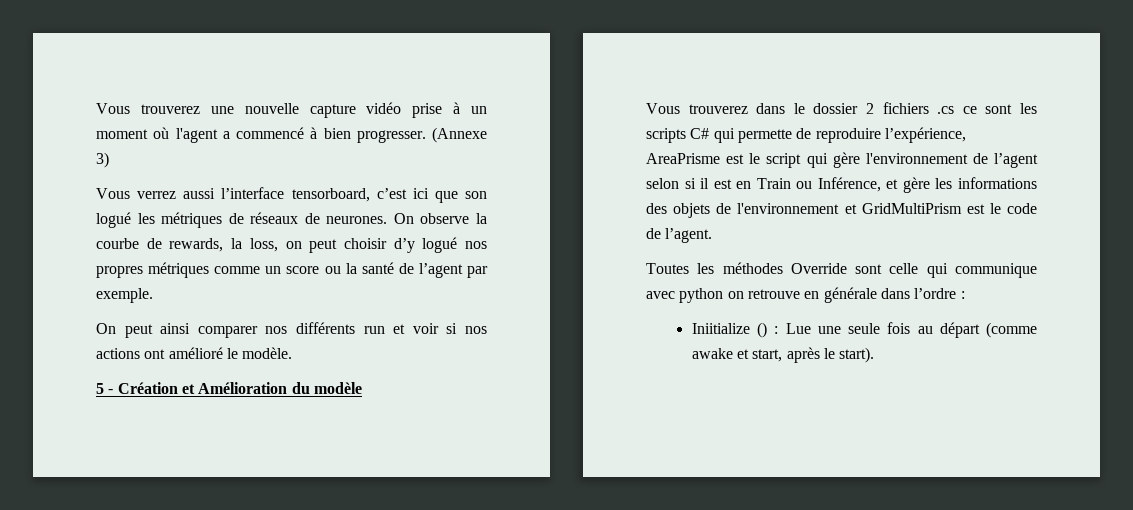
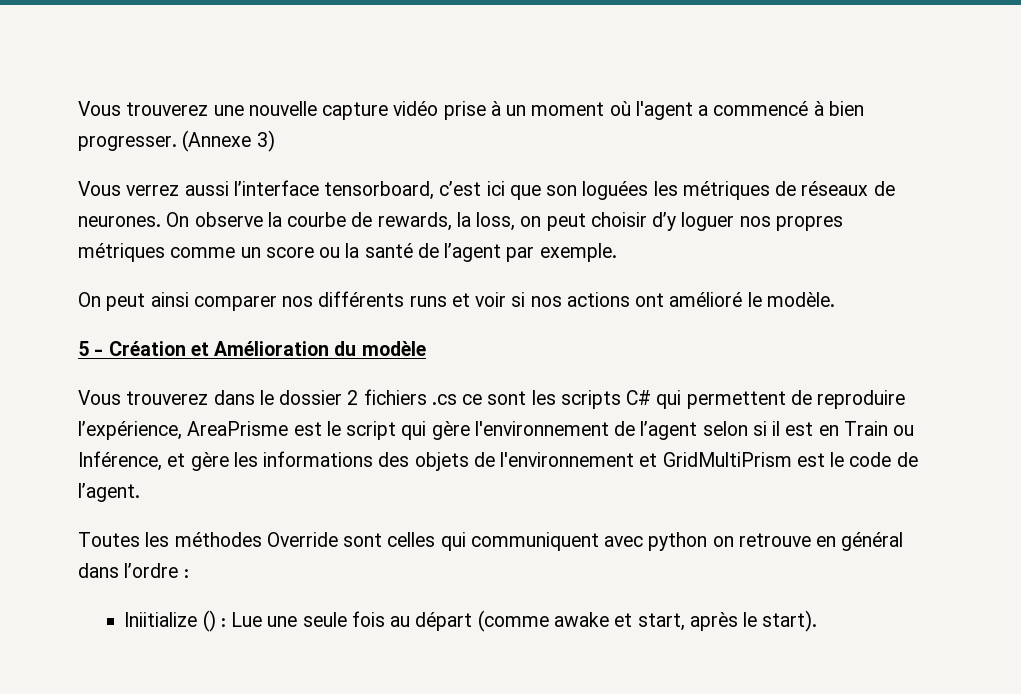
[96,212,131,228] logué -> [582,181,649,200] loguées
[422,237,458,253] logué -> [681,212,735,231] loguer
[363,326,385,334] run -> [409,296,447,307] runs
[737,129,792,143] permette -> [686,391,786,409] permettent
[889,263,1037,278] celle qui communique -> [387,532,599,551] celles qui communiquent
[823,287,877,303] générale -> [841,532,904,551] général

